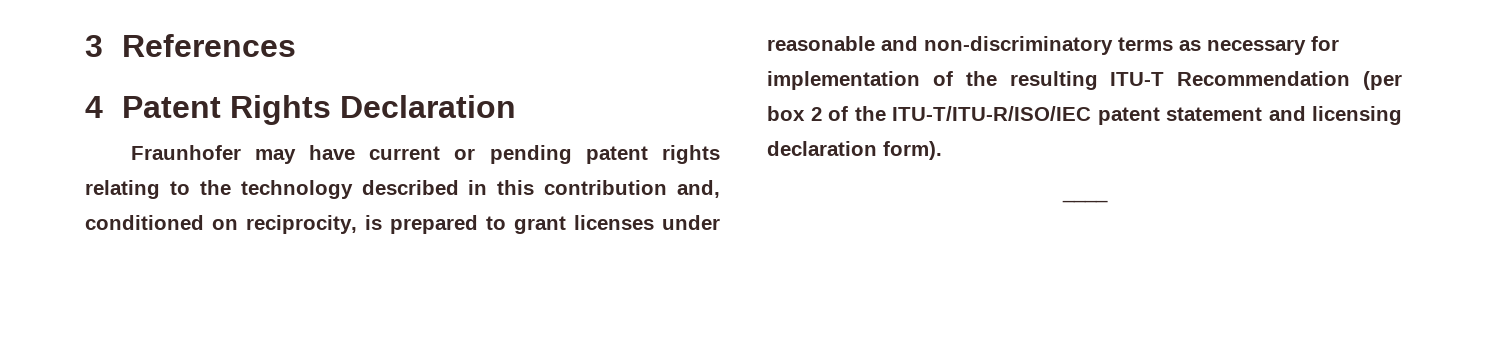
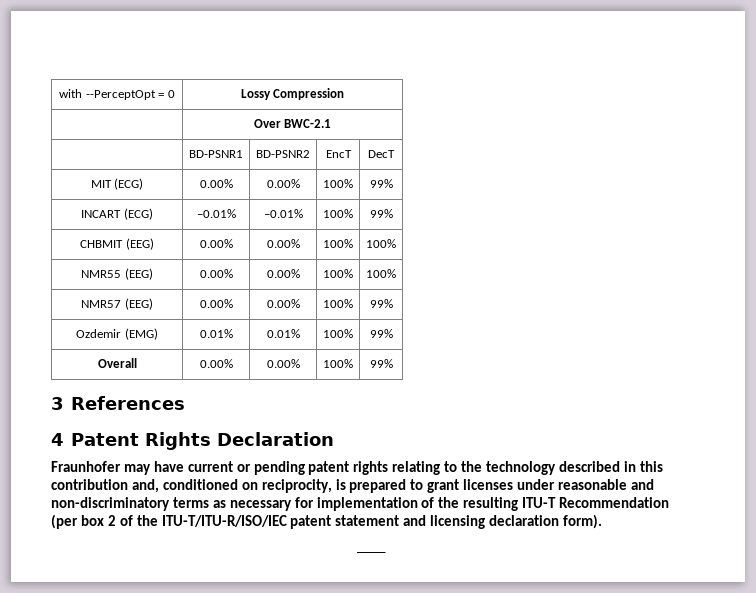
(85, 46) none -> [59,89,175,100] [240,88,345,100] [253,119,332,128] [189,150,243,158] [256,150,310,158] [325,150,352,158] [368,150,395,158] [90,178,144,190] [199,179,233,188] [266,179,300,188] [323,179,353,188] [369,179,393,188] [81,208,153,220] [196,209,236,218] [263,209,303,218] [323,209,353,218] [369,209,393,218] [80,238,154,250] [199,239,233,248] [266,239,300,248] [323,239,353,248] [366,239,396,248] [81,268,153,280] [199,269,233,278] [266,269,300,278] [323,269,353,278] [366,269,396,278] [81,298,153,310] [199,299,233,308] [266,299,300,308] [323,299,353,308] [369,299,393,308] [76,328,158,340] [199,329,233,338] [266,329,300,338] [323,329,353,338] [369,329,393,338] [97,358,137,368] [199,359,233,368] [266,359,300,368] [323,359,353,368] [369,359,393,368] with --PerceptOpt = 0 | Lossy Compression // | Over BWC-2.1 // | BD-PSNR1 | BD-PSNR2 | EncT | DecT // MIT (ECG) | 0.00% | 0.00% | 100% | 99% // INCART (ECG) | –0.01% | –0.01% | 100% | 99% // CHBMIT (EEG) | 0.00% | 0.00% | 100% | 100% // NMR55 (EEG) | 0.00% | 0.00% | 100% | 100% // NMR57 (EEG) | 0.00% | 0.00% | 100% | 99% // Ozdemir (EMG) | 0.01% | 0.01% | 100% | 99% // Overall | 0.00% | 0.00% | 100% | 99% //

